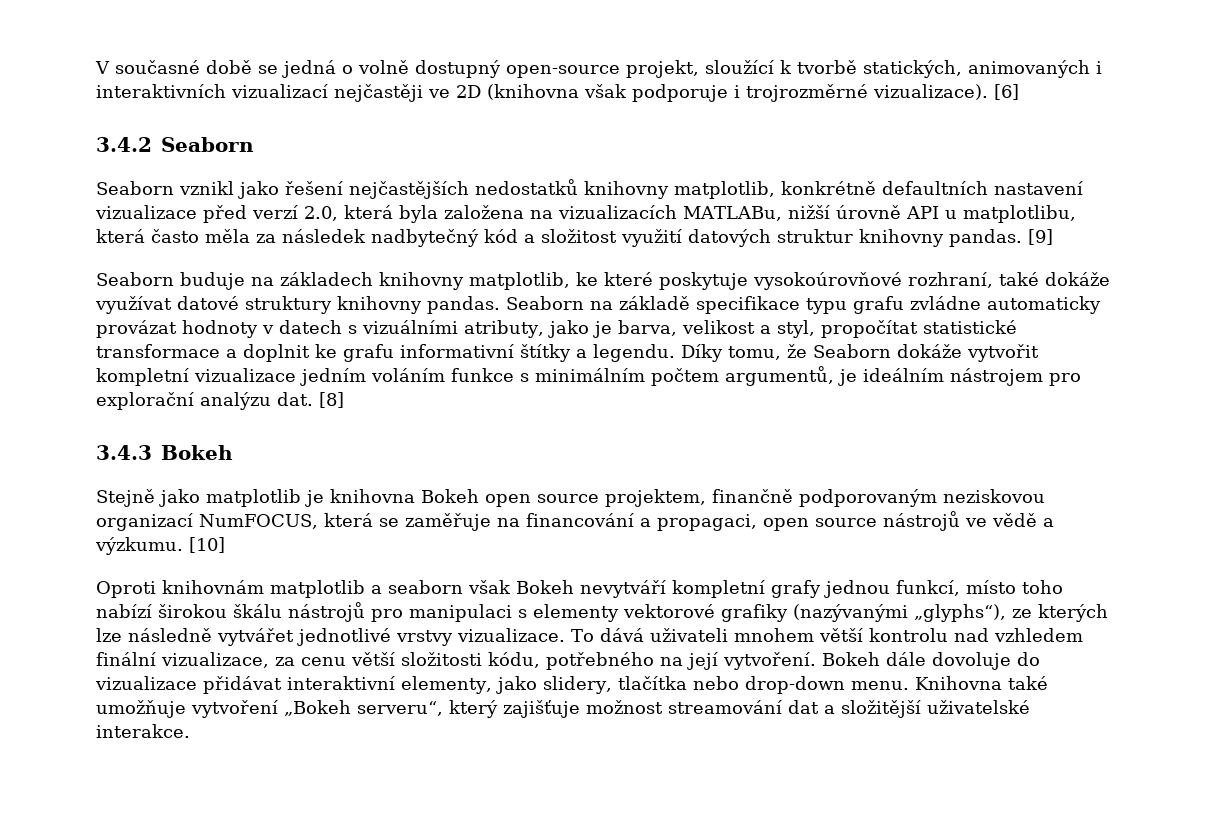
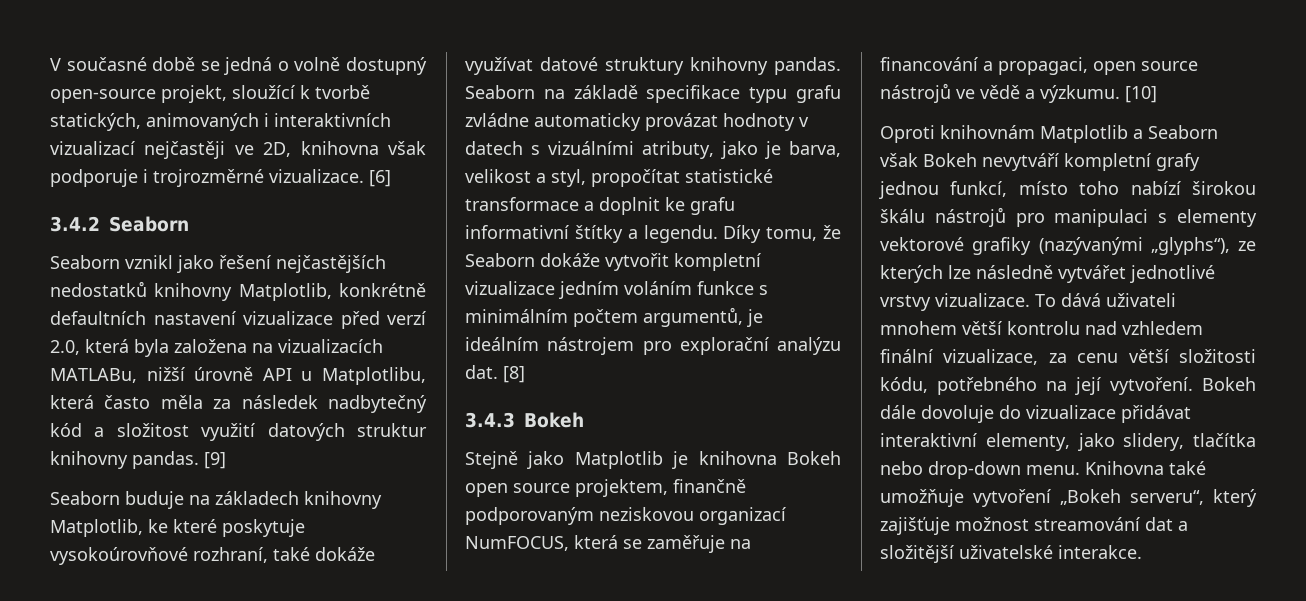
[456,84,579,100] 2D (knihovna -> [263,141,379,157] 2D, knihovna
[873,84,988,100] vizualizace). -> [269,169,364,183] vizualizace.
[674,181,775,199] matplotlib, -> [238,283,332,301] Matplotlib,
[962,205,1076,223] matplotlibu, -> [322,367,426,385] Matplotlibu,
[469,272,570,290] matplotlib, -> [50,519,143,537] Matplotlib,
[206,489,301,507] matplotlib -> [574,451,663,469] Matplotlib
[270,580,463,598] matplotlib a seaborn -> [1040,125,1218,143] Matplotlib a Seaborn

